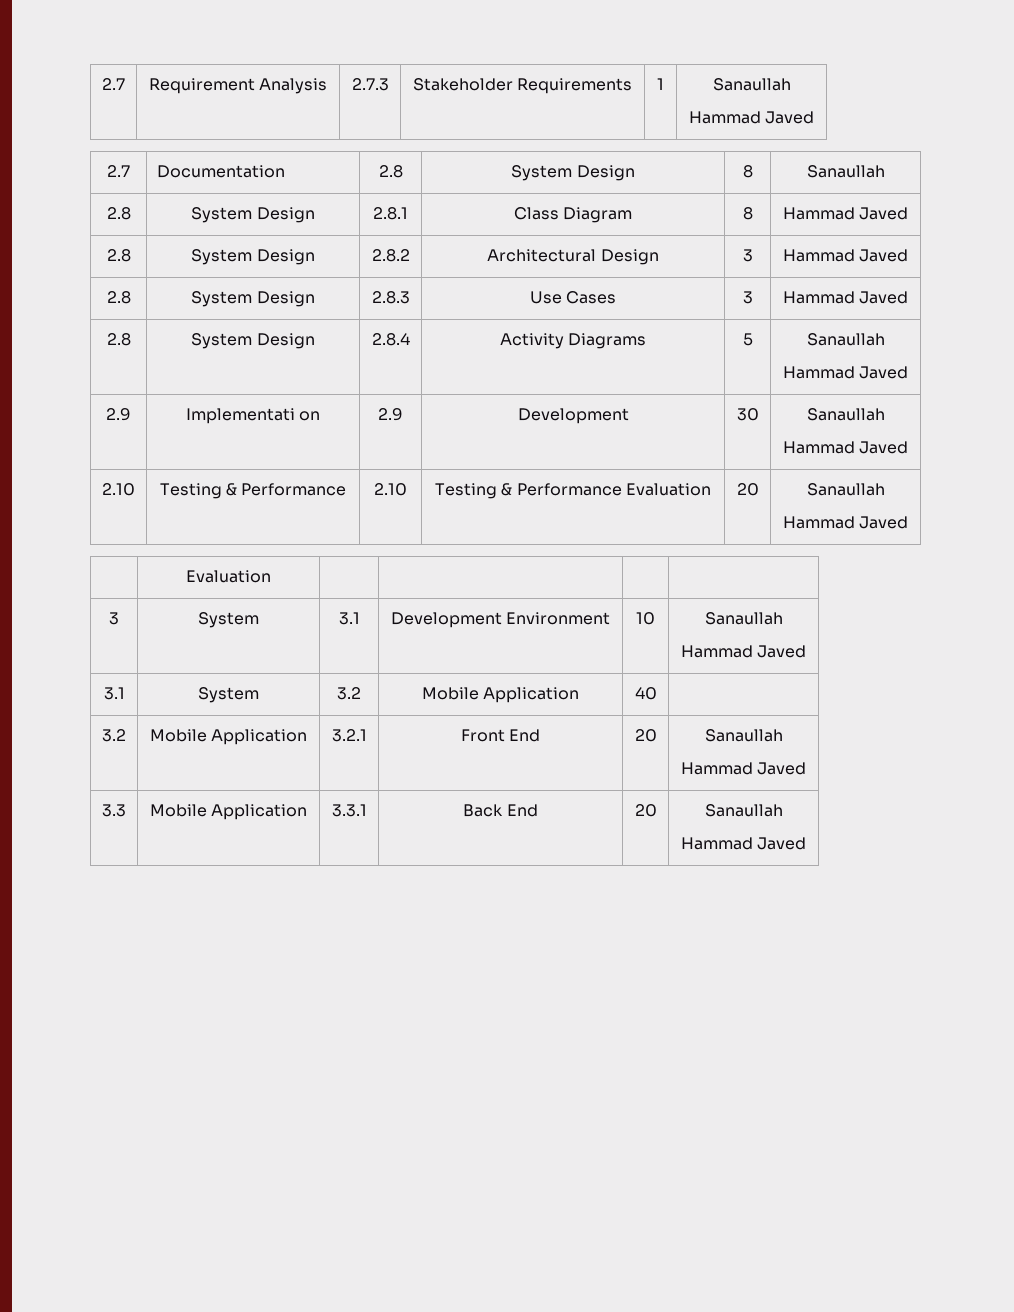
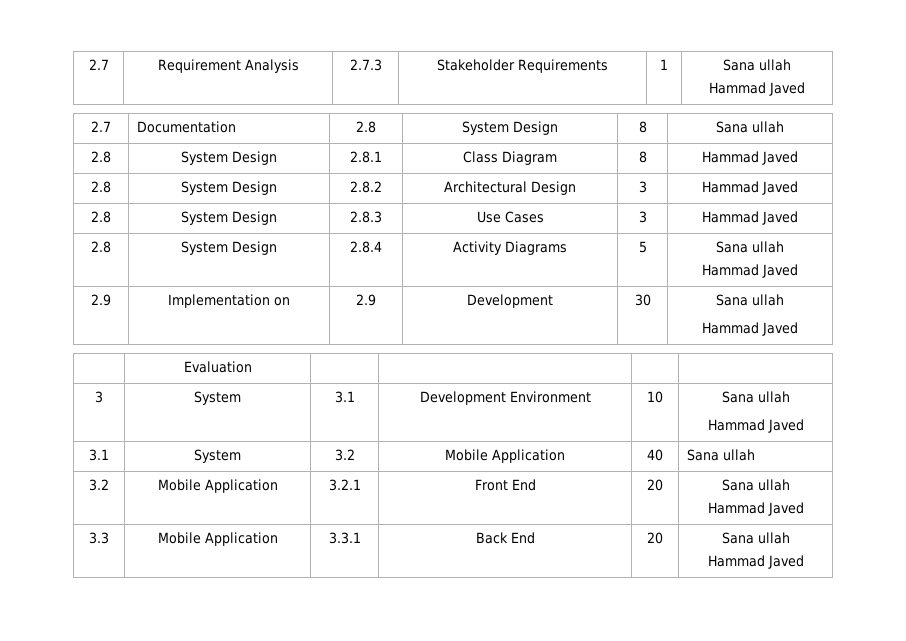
[712,78,791,91] Sanaullah -> [723,59,791,71] Sana ullah
[806,165,885,178] Sanaullah -> [716,121,784,133] Sana ullah
[806,333,885,346] Sanaullah -> [716,241,784,253] Sana ullah
[185,408,295,424] Implementati -> [168,294,270,308] Implementation
[806,408,885,421] [782,441,909,454] [102,483,135,496] [159,483,347,499] [374,483,407,496] [435,483,711,499] [736,483,759,496] [806,483,885,496] Sanaullah // Hammad Javed // 2.10 | Testing & Performance | 2.10 | Testing & Performance Evaluation | 20 | Sanaullah -> [716,294,784,306] Sana ullah
[704,612,783,625] Sanaullah -> [721,391,790,403] Sana ullah
(657, 693) none -> [686,449,755,461] Sana ullah
[704,729,783,742] Sanaullah -> [721,479,790,491] Sana ullah
[704,804,783,817] Sanaullah -> [721,532,790,544] Sana ullah

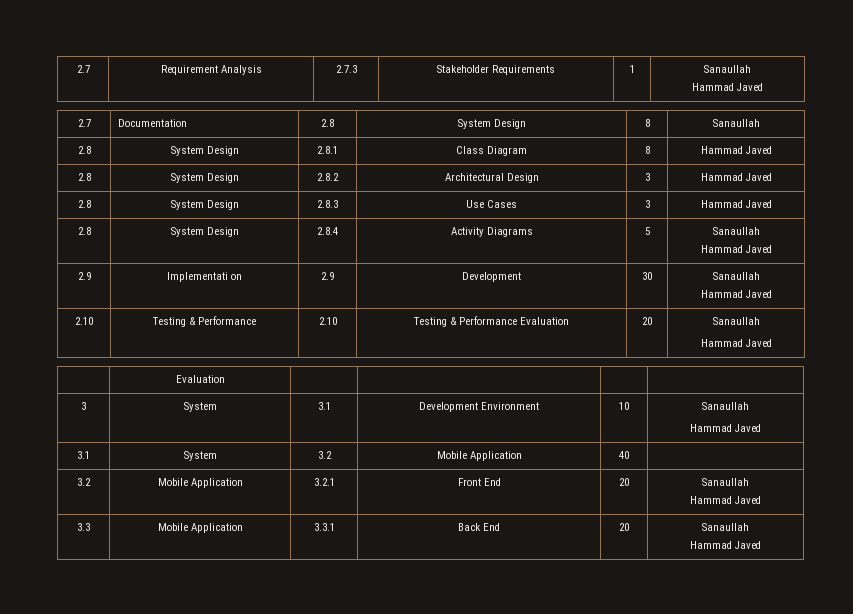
[723,59,791,71] Sana ullah -> [704,65,751,73] Sanaullah
[716,121,784,133] Sana ullah -> [712,119,760,127] Sanaullah
[716,241,784,253] Sana ullah -> [712,227,760,235] Sanaullah
[168,294,270,308] Implementation -> [167,272,228,282] Implementati
[716,294,784,306] Sana ullah -> [712,272,760,280] [700,290,772,298] [75,317,93,325] [152,316,256,327] [318,317,337,325] [413,316,569,327] [642,317,652,325] [712,317,760,325] Sanaullah // Hammad Javed // 2.10 | Testing & Performance | 2.10 | Testing & Performance Evaluation | 20 | Sanaullah
[721,391,790,403] Sana ullah -> [702,402,749,410] Sanaullah
[686,449,755,461] Sana ullah -> (629, 455) none
[721,479,790,491] Sana ullah -> [702,478,749,486] Sanaullah
[721,532,790,544] Sana ullah -> [702,523,749,531] Sanaullah

